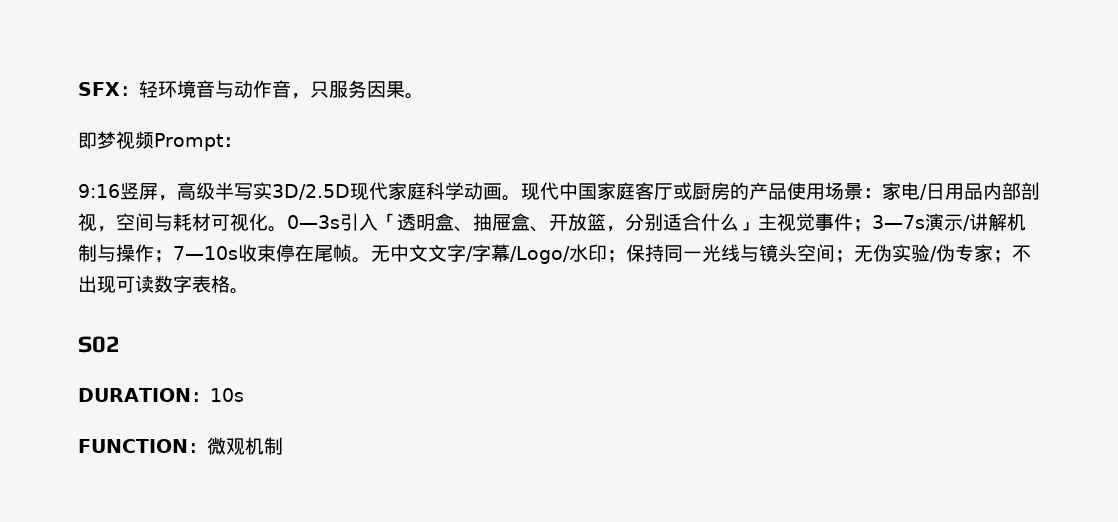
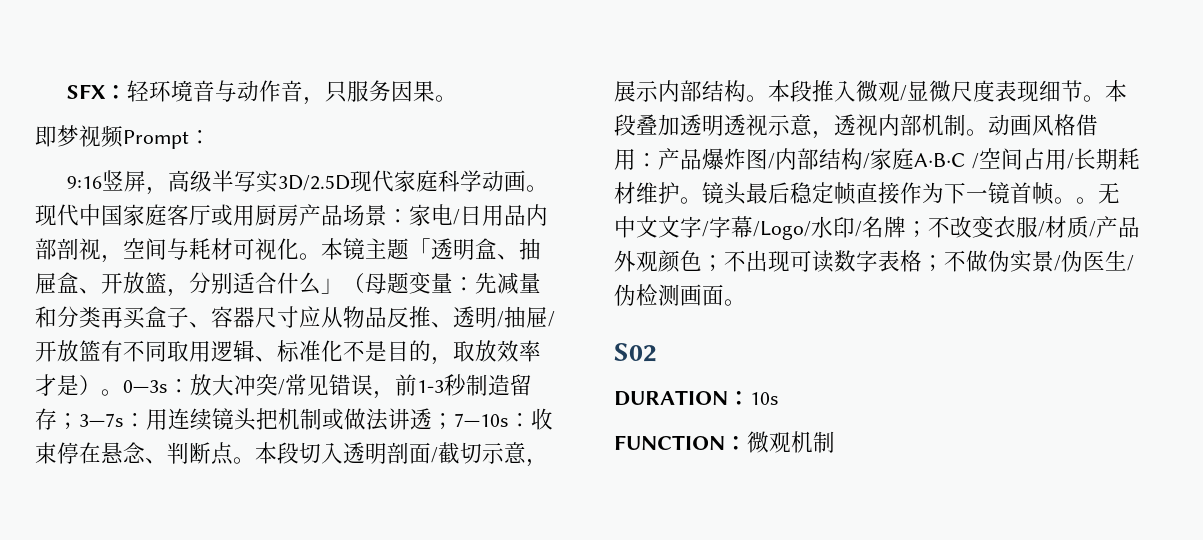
[692,182,825,200] 厨房的产品使用 -> [233,204,343,226] 用厨房产品
[287,213,378,231] 0—3s引入 -> [321,238,409,260] 本镜主题
[758,213,1026,232] [78,244,352,263] 主视觉事件；3—7s演示/讲解机制与操作；7—10s收束停在尾帧 -> [343,272,541,294] [35,306,555,329] [35,340,541,365] [35,374,532,399] [35,408,553,431] [35,442,548,467] [614,80,1127,102] [614,114,1098,139] [614,148,1140,170] [614,182,1076,205] （母题变量：先减量和分类再买盒子、容器尺寸应从物品反推、透明/抽屉/开放篮有不同取用逻辑、标准化不是目的，取放效率才是）。0—3s：放大冲突/常见错误，前1-3秒制造留存；3—7s：用连续镜头把机制或做法讲透；7—10s：收束停在悬念、判断点。本段切入透明剖面/截切示意，展示内部结构。本段推入微观/显微尺度表现细节。本段叠加透明透视示意，透视内部机制。动画风格借用：产品爆炸图/内部结构/家庭A·B·C /空间占用/长期耗材维护。镜头最后稳定帧直接作为下一镜首帧。
[607,244,993,263] ；保持同一光线与镜头空间；无伪实验/伪专家 -> [855,216,1140,238] [614,250,702,273] /名牌；不改变衣服/材质/产品外观颜色
(230, 284) none -> [922,250,1134,273] [614,284,724,306] ；不做伪实景/伪医生/伪检测画面

